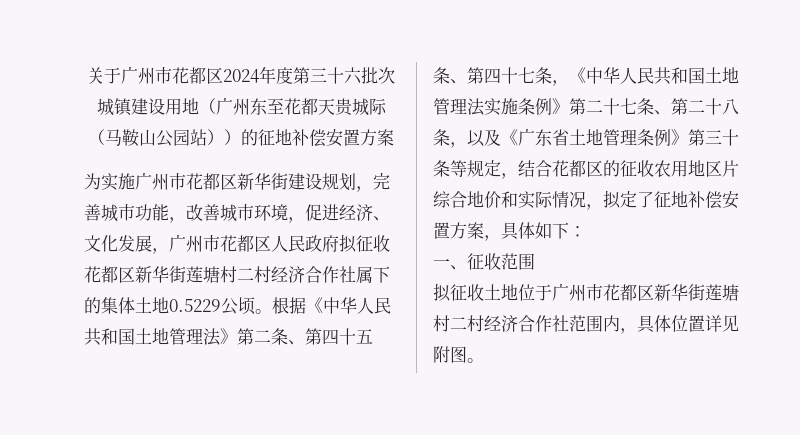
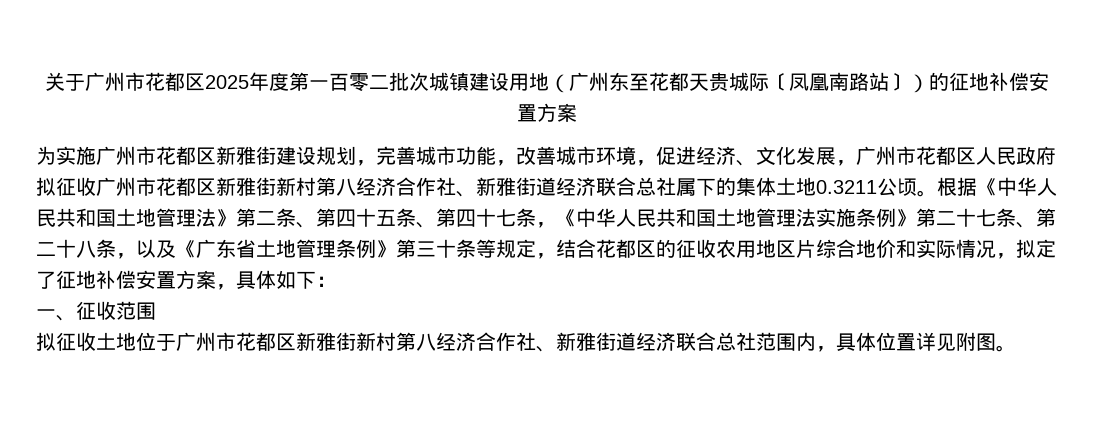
[223,66,362,84] 2024年度第三十六 -> [204,72,389,92] 2025年度第一百零二
[88,129,224,147] （马鞍山公园站） -> [768,72,909,91] 〔凤凰南路站〕
[254,173,271,190] 华 -> [236,146,256,165] 雅
[84,266,339,283] 花都区新华街莲塘村二村经济合作 -> [96,177,656,197] 广州市花都区新雅街新村第八经济合作社、新雅街道经济联合总
[169,299,221,312] 0.5229 -> [816,180,877,194] 0.3211
[671,284,739,301] [433,315,552,332] 华街莲塘村二村经济合作 -> [316,332,736,352] 雅街新村第八经济合作社、新雅街道经济联合总

